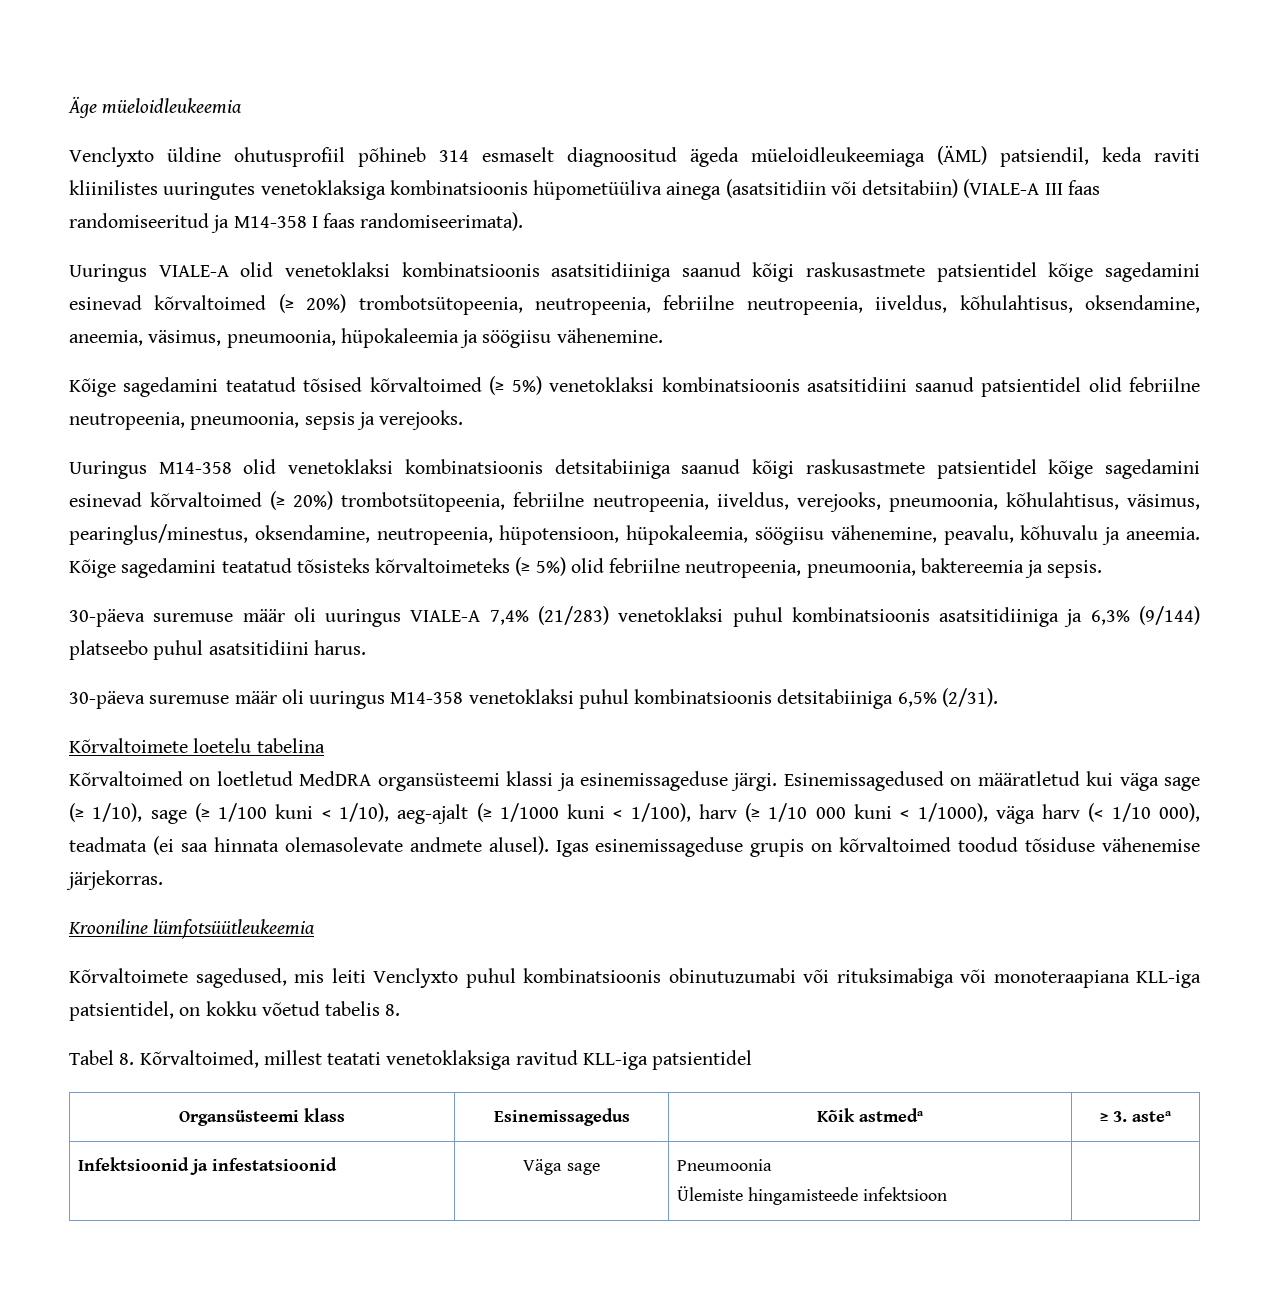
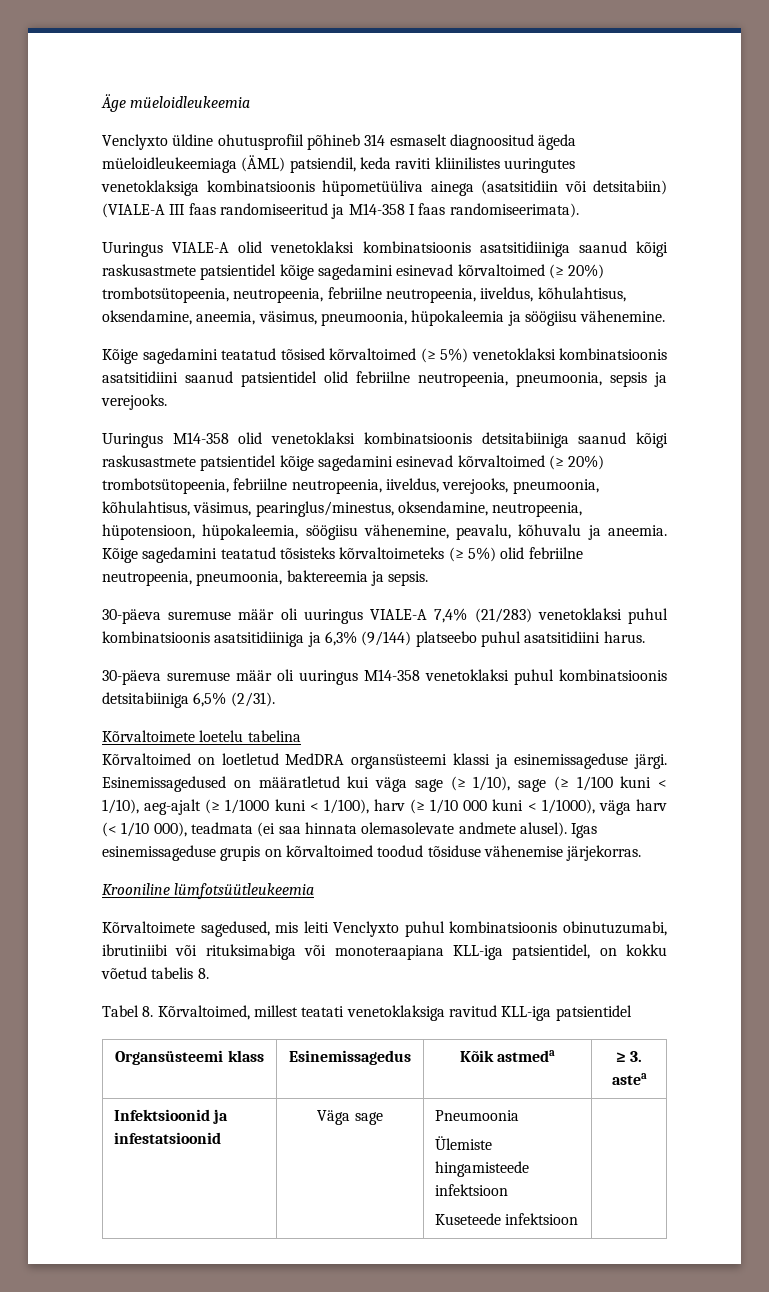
[668,968,796,983] obinutuzumabi -> [563,921,667,936] [102,944,168,956] obinutuzumabi, ibrutiniibi
(947, 1194) none -> [434,1213,578,1225] // Kuseteede infektsioon

